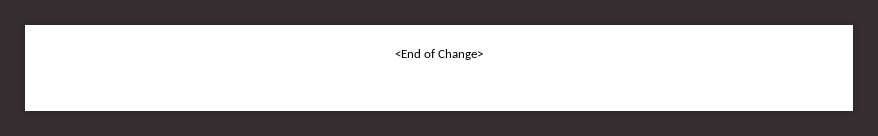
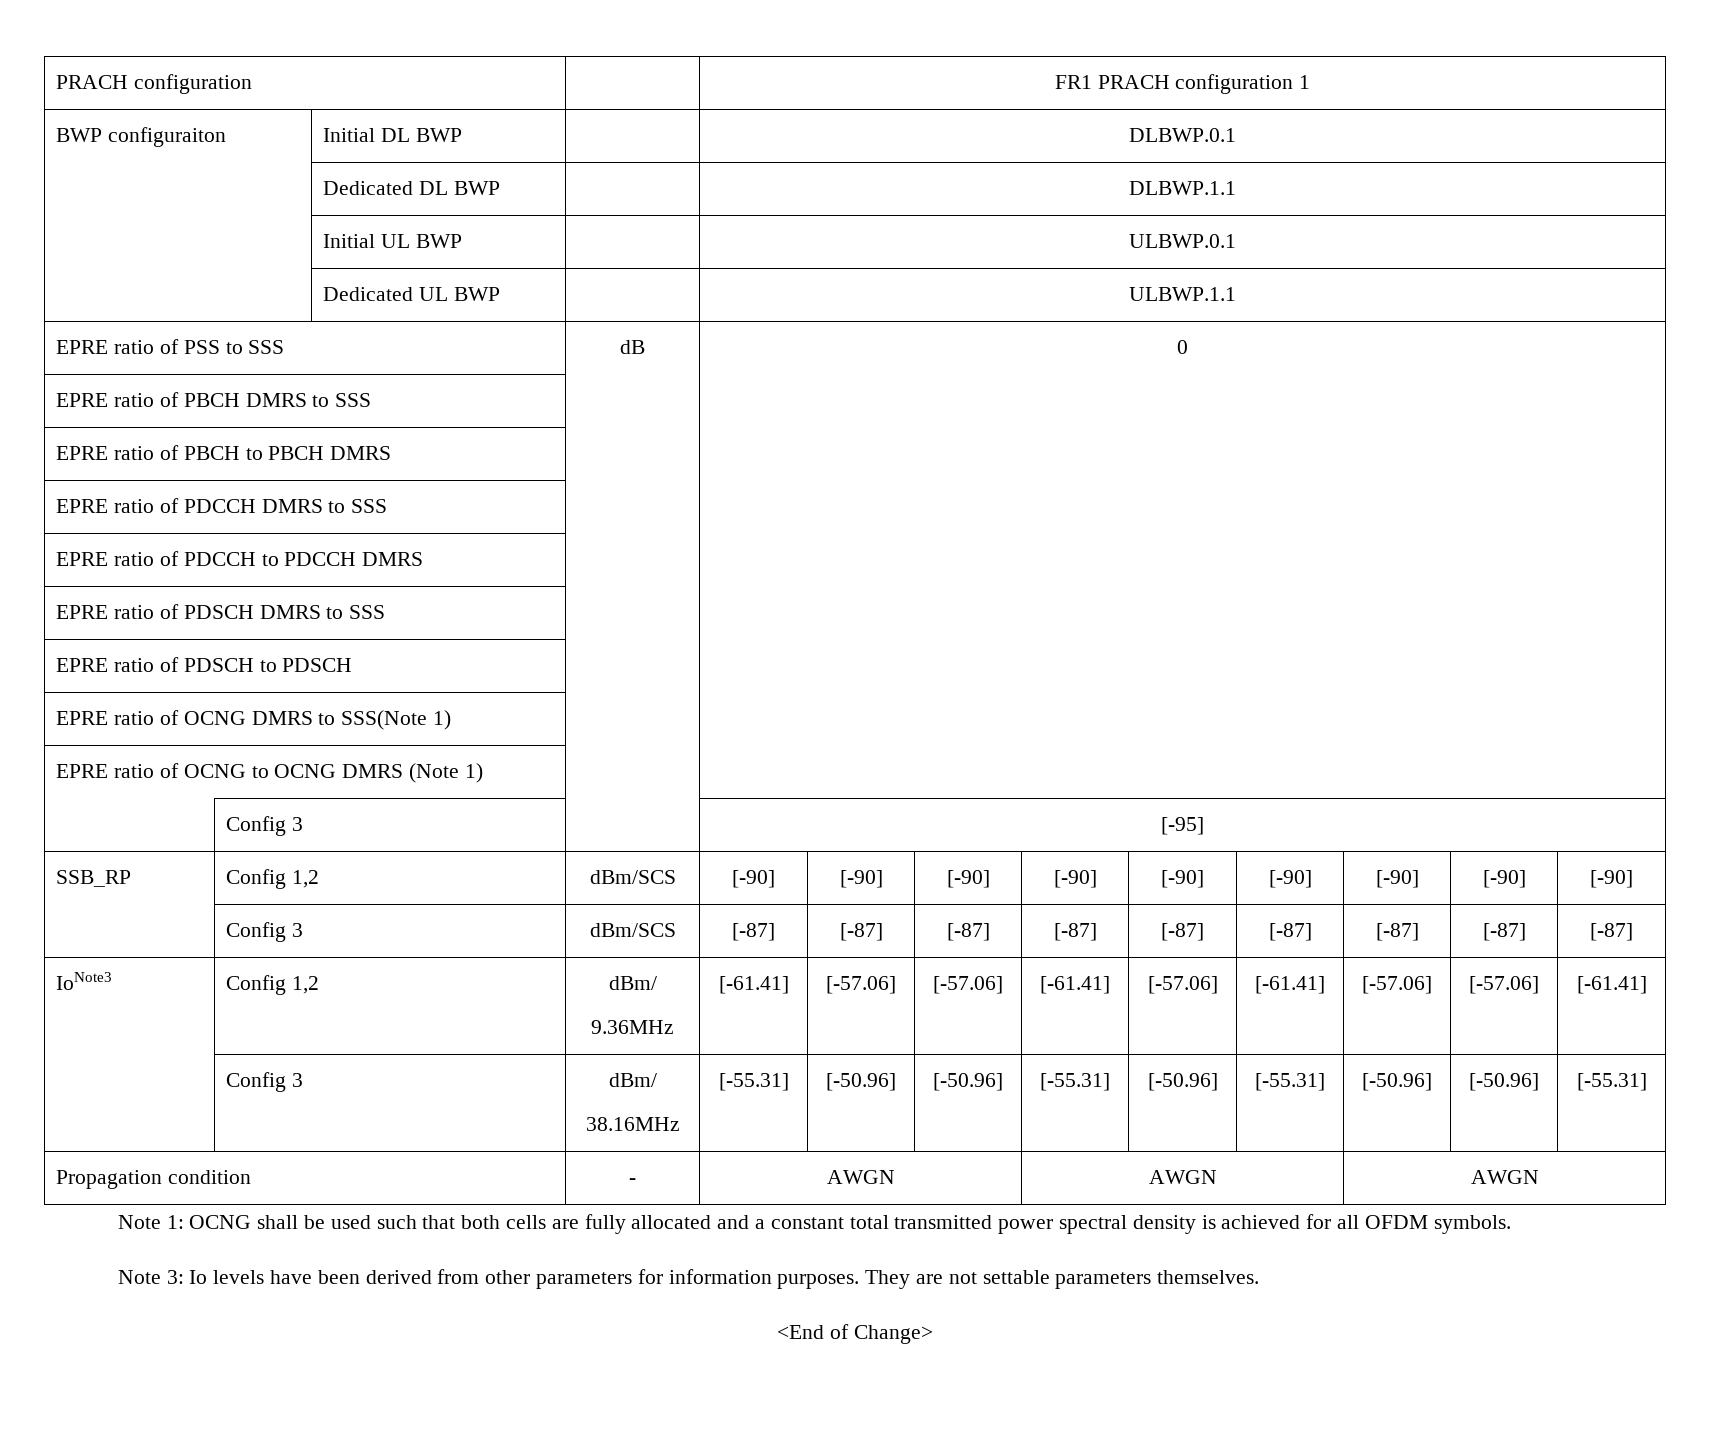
(394, 53) none -> [56,74,253,94] [1054,74,1311,94] [56,127,227,147] [323,128,463,142] [1129,128,1236,142] [323,181,501,195] [1129,181,1236,195] [323,234,463,248] [1129,234,1236,248] [323,287,501,301] [1129,287,1236,301] [56,339,285,354] [620,340,645,354] [1177,340,1188,354] [56,392,372,407] [56,445,392,460] [56,498,388,513] [56,551,424,566] [56,604,386,619] [56,657,353,672] [56,710,452,730] [56,763,483,783] [226,816,304,836] [1161,817,1204,835] [56,870,132,887] [226,869,320,889] [589,870,676,884] [732,870,775,888] [839,870,883,888] [946,870,990,888] [1053,870,1097,888] [1161,870,1204,888] [1268,870,1312,888] [1375,870,1419,888] [1482,870,1526,888] [1590,870,1633,888] [226,922,304,942] [589,923,676,937] [732,923,775,941] [839,923,883,941] [946,923,990,941] [1053,923,1097,941] [1161,923,1204,941] [1268,923,1312,941] [1375,923,1419,941] [1482,923,1526,941] [1590,923,1633,941] [56,972,113,990] [226,975,320,995] [608,976,657,990] [591,1020,674,1034] [718,976,789,994] [826,976,896,994] [933,976,1003,994] [1040,976,1110,994] [1147,976,1218,994] [1255,976,1325,994] [1362,976,1432,994] [1469,976,1539,994] [1576,976,1647,994] [226,1072,304,1092] [608,1073,657,1087] [585,1117,680,1131] [718,1073,789,1091] [826,1073,896,1091] [933,1073,1003,1091] [1040,1073,1110,1091] [1147,1073,1218,1091] [1255,1073,1325,1091] [1362,1073,1432,1091] [1469,1073,1539,1091] [1576,1073,1647,1091] [56,1170,252,1189] [629,1178,636,1184] [826,1170,895,1184] [1148,1170,1217,1184] [1470,1170,1539,1184] [117,1214,1511,1234] [117,1269,1260,1289] PRACH configuration | | FR1 PRACH configuration 1 // BWP configuraiton | Initial DL BWP | | DLBWP.0.1 // | Dedicated DL BWP | | DLBWP.1.1 // | Initial UL BWP | | ULBWP.0.1 // | Dedicated UL BWP | | ULBWP.1.1 // EPRE ratio of PSS to SSS | dB | 0 // EPRE ratio of PBCH DMRS to SSS | | // EPRE ratio of PBCH to PBCH DMRS | | // EPRE ratio of PDCCH DMRS to SSS | | // EPRE ratio of PDCCH to PDCCH DMRS | | // EPRE ratio of PDSCH DMRS to SSS | | // EPRE ratio of PDSCH to PDSCH | | // EPRE ratio of OCNG DMRS to SSS(Note 1) | | // EPRE ratio of OCNG to OCNG DMRS (Note 1) | | // | Config 3 | | [-95] // SSB_RP | Config 1,2 | dBm/SCS | [-90] | [-90] | [-90] | [-90] | [-90] | [-90] | [-90] | [-90] | [-90] // | Config 3 | dBm/SCS | [-87] | [-87] | [-87] | [-87] | [-87] | [-87] | [-87] | [-87] | [-87] // IoNote3 | Config 1,2 | dBm/ // 9.36MHz | [-61.41] | [-57.06] | [-57.06] | [-61.41] | [-57.06] | [-61.41] | [-57.06] | [-57.06] | [-61.41] // | Config 3 | dBm/ // 38.16MHz | [-55.31] | [-50.96] | [-50.96] | [-55.31] | [-50.96] | [-55.31] | [-50.96] | [-50.96] | [-55.31] // Propagation condition | - | AWGN | AWGN | AWGN // Note 1: OCNG shall be used such that both cells are fully allocated and a constant total transmitted power spectral density is achieved for all OFDM symbols. // Note 3: Io levels have been derived from other parameters for information purposes. They are not settable parameters themselves. //

